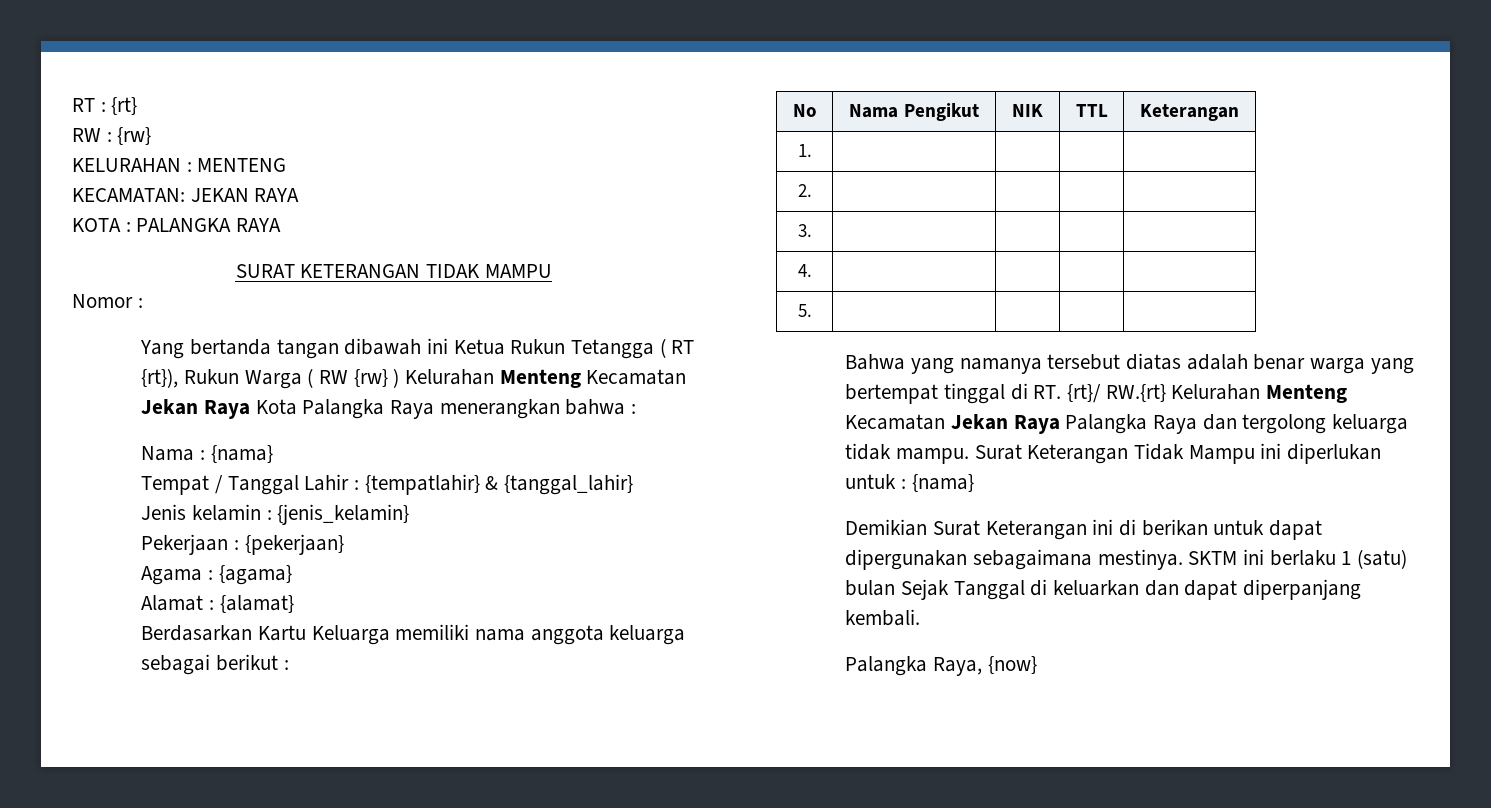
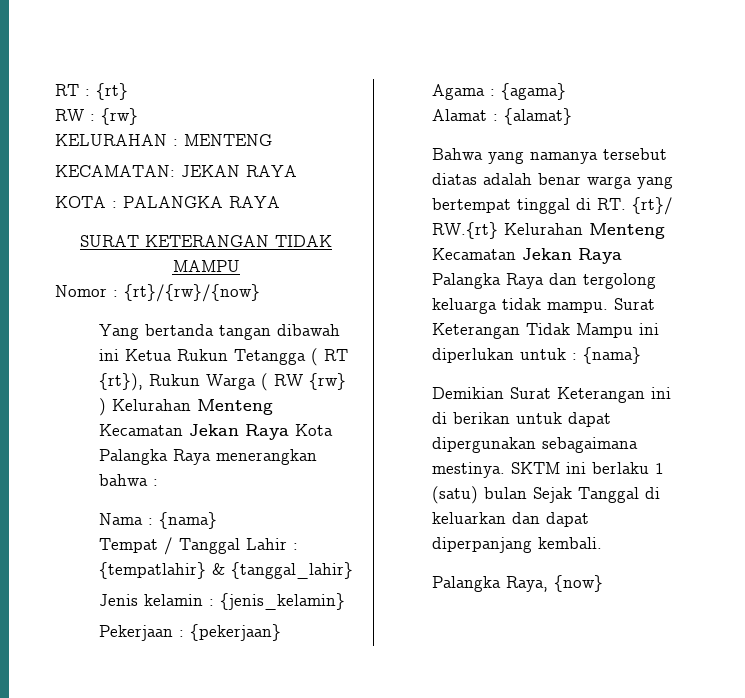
(143, 303) none -> [124,284,260,302] {rt}/{rw}/{now}
[141,624,686,645] [141,654,289,675] [792,104,817,117] [849,103,979,121] [1012,104,1043,117] [1075,104,1108,117] [1140,104,1239,121] [797,144,812,157] [797,184,812,197] [797,224,812,237] [797,264,812,277] [797,304,812,317] // Berdasarkan Kartu Keluarga memiliki nama anggota keluarga sebagai berikut : // No | Nama Pengikut | NIK | TTL | Keterangan // 1. | | | | // 2. | | | | // 3. | | | | // 4. | | | | // 5. | | | | -> (572, 116) none

